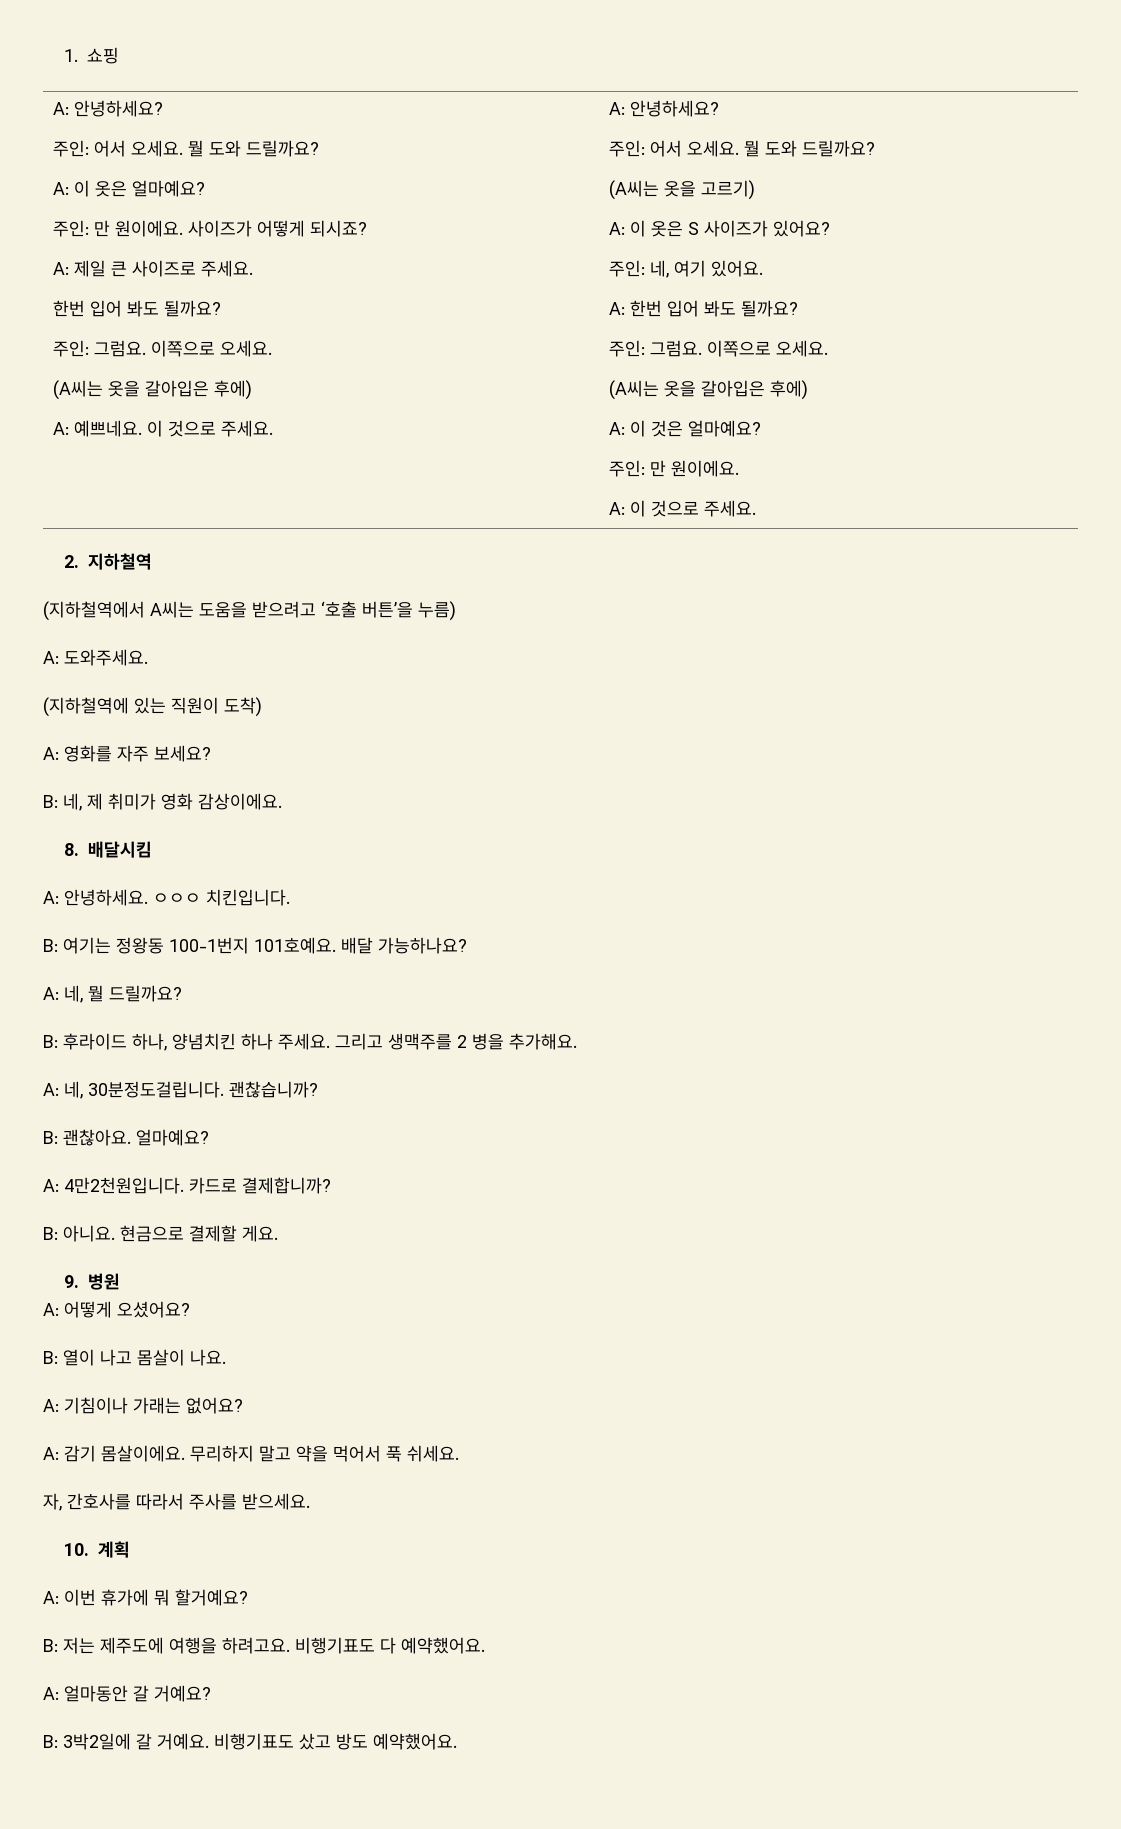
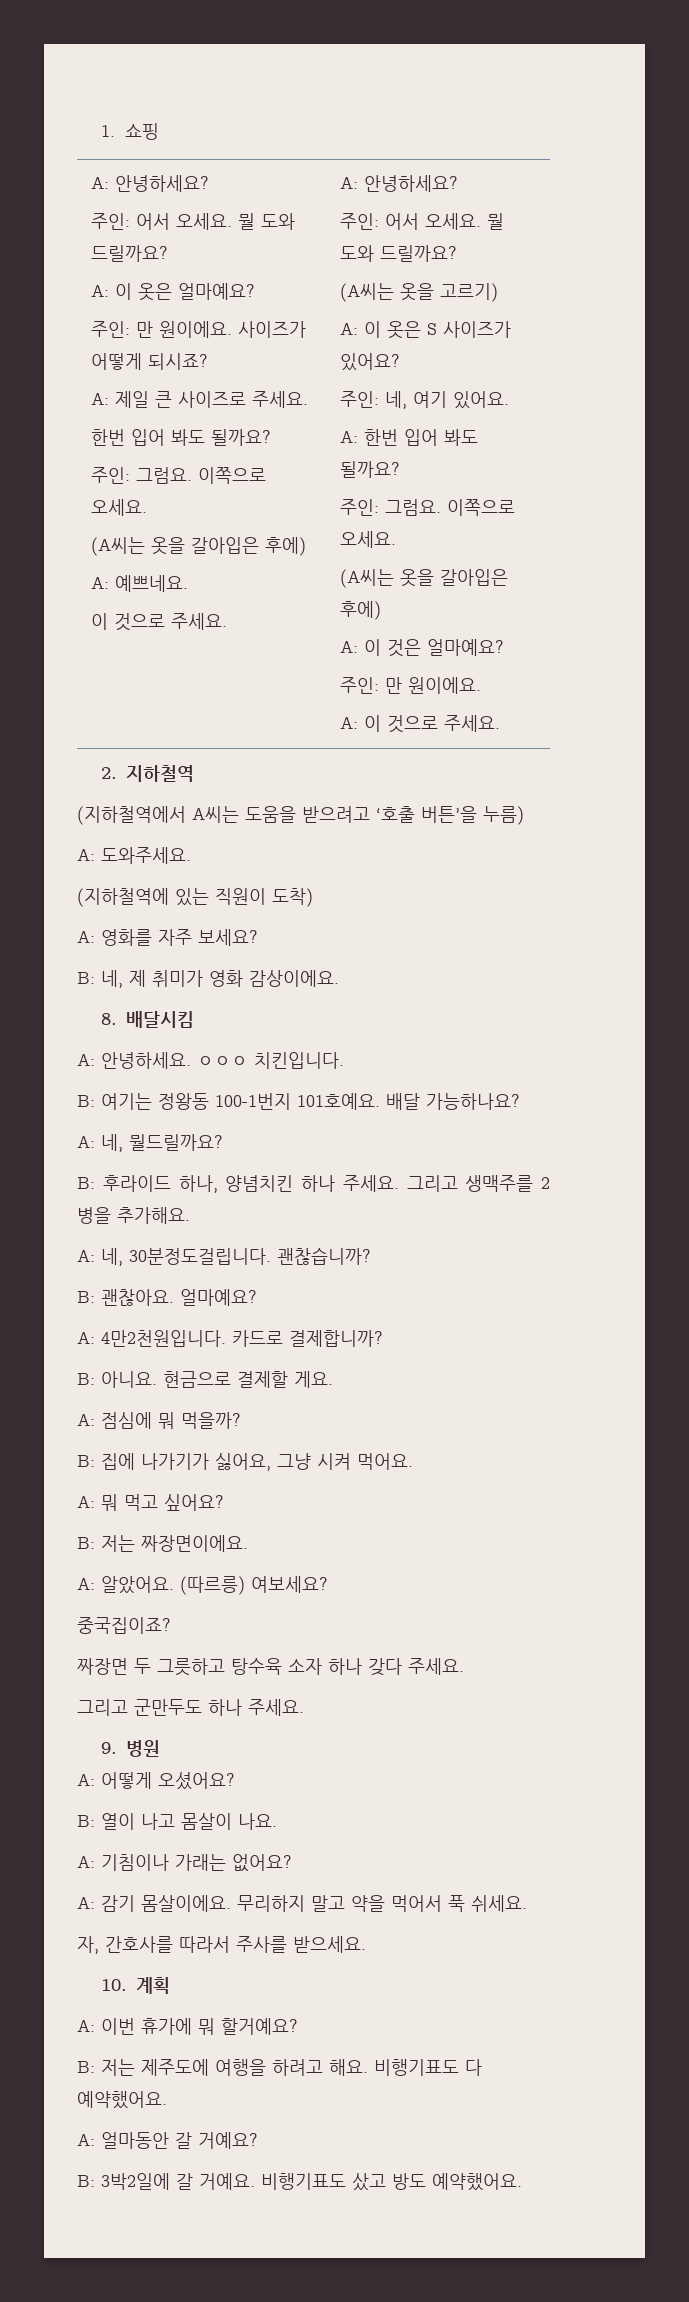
(143, 428) none -> (188, 583) //
[88,985,182,1002] 뭘 드릴까요? -> [129,1134,223,1151] 뭘드릴까요?
(278, 1233) none -> [77,1412,241,1429] [77,1453,413,1471] [77,1494,224,1511] [77,1535,248,1552] [77,1576,328,1595] [77,1617,171,1634] [77,1658,464,1676] [77,1699,304,1716] // A: 점심에 뭐 먹을까? // B: 집에 나가기가 싫어요, 그냥 시켜 먹어요. // A: 뭐 먹고 싶어요? // B: 저는 짜장면이에요. // A: 알았어요. (따르릉) 여보세요? // 중국집이죠? // 짜장면 두 그릇하고 탕수육 소자 하나 갖다 주세요. // 그리고 군만두도 하나 주세요.
[222,1637,290,1654] 하려고요. -> [272,2059,368,2076] 하려고 해요.

